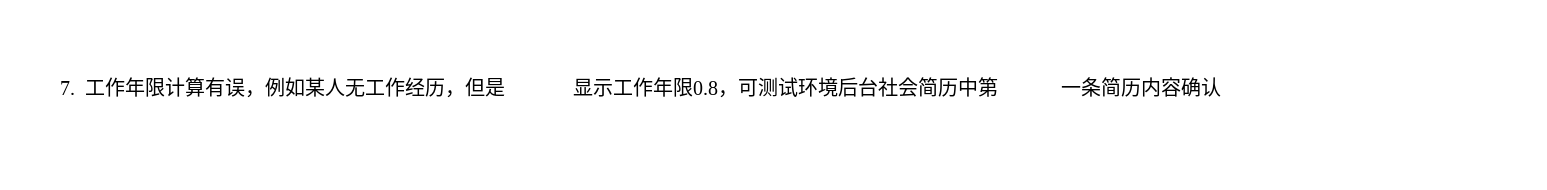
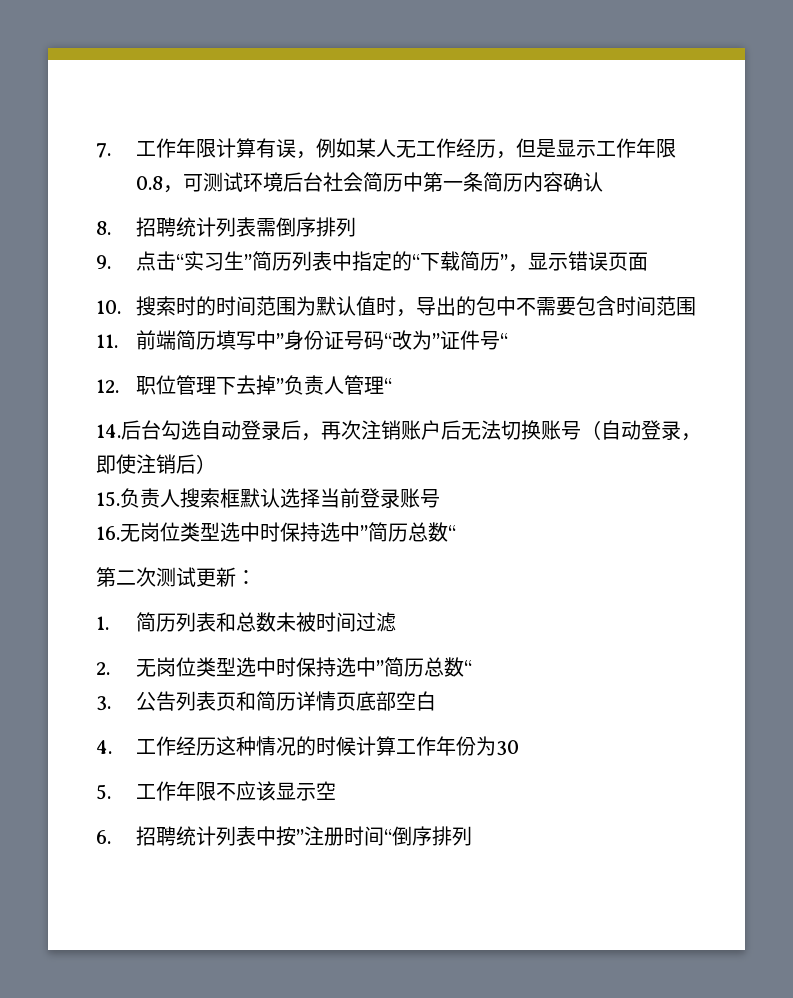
(1221, 87) none -> [96,217,356,237] [96,251,648,272] [96,296,696,317] [96,330,508,350] [96,375,392,395] [96,420,701,441] [96,454,216,474] [96,488,440,508] [96,522,456,542] [96,567,256,587] [96,612,396,632] [96,657,472,677] [96,691,436,711] [96,736,519,756] [96,781,336,801] [96,826,472,846] // 8.招聘统计列表需倒序排列 // 9.点击“实习生”简历列表中指定的“下载简历”，显示错误页面 // 10.搜索时的时间范围为默认值时，导出的包中不需要包含时间范围 // 11.前端简历填写中”身份证号码“改为”证件号“ // 12.职位管理下去掉”负责人管理“ // 14.后台勾选自动登录后，再次注销账户后无法切换账号（自动登录，即使注销后） // 15.负责人搜索框默认选择当前登录账号 // 16.无岗位类型选中时保持选中”简历总数“ // 第二次测试更新： // 1.简历列表和总数未被时间过滤 // 2.无岗位类型选中时保持选中”简历总数“ // 3.公告列表页和简历详情页底部空白 // 4.工作经历这种情况的时候计算工作年份为30 // 5.工作年限不应该显示空 // 6.招聘统计列表中按”注册时间“倒序排列

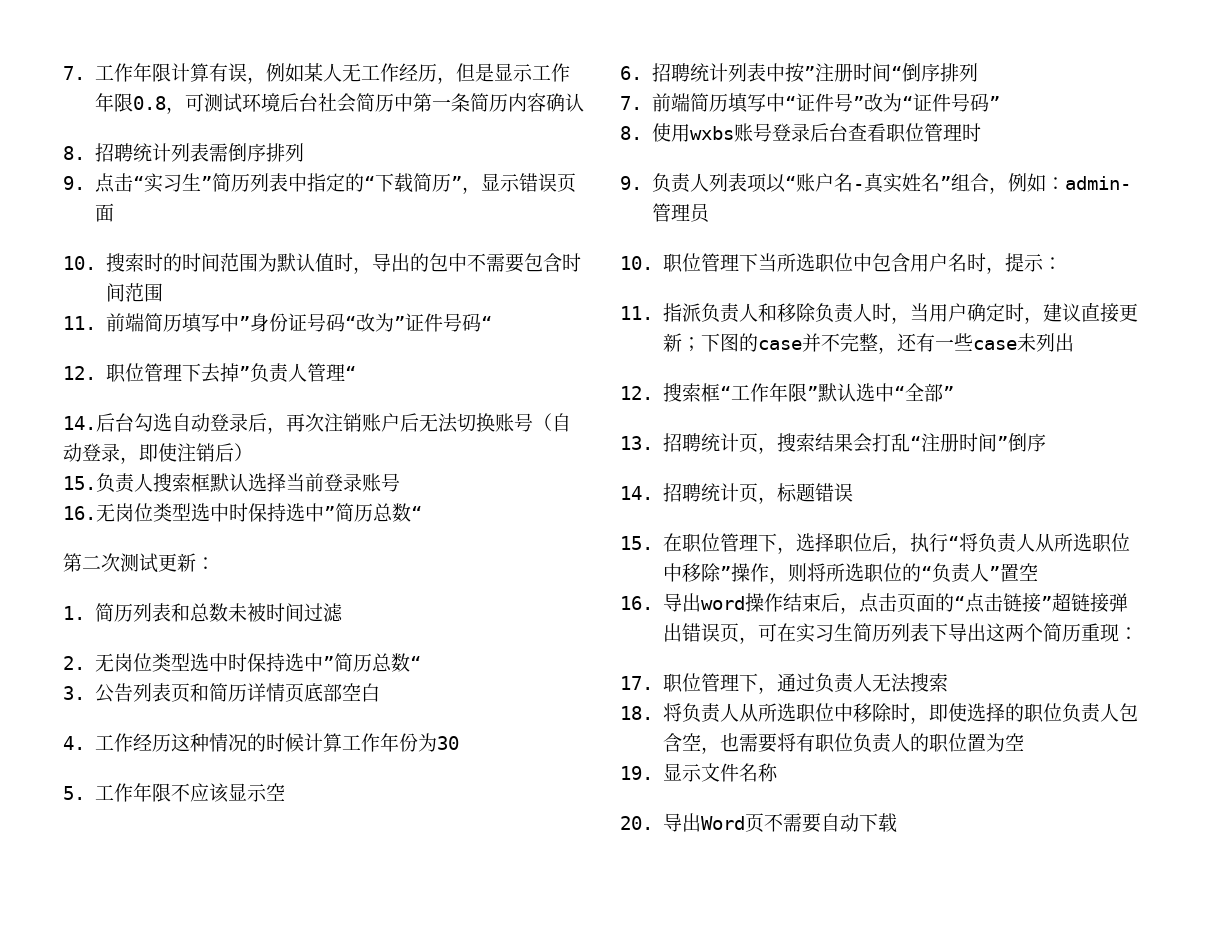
(500, 340) none -> [461,313,481,332] 码
(472, 836) none -> [620,93,1000,113] [620,123,981,143] [620,173,1131,194] [651,203,711,223] [620,253,1062,274] [620,303,1138,324] [662,333,1074,354] [620,383,954,402] [620,433,1046,454] [620,483,853,504] [620,533,1130,554] [662,563,1038,584] [620,593,1128,614] [662,623,1138,644] [620,673,948,694] [620,703,1138,724] [662,733,1024,754] [620,763,778,782] [620,813,897,833] // 7.前端简历填写中“证件号”改为“证件号码” // 8.使用wxbs账号登录后台查看职位管理时 // 9.负责人列表项以“账户名-真实姓名”组合，例如：admin-管理员 // 10.职位管理下当所选职位中包含用户名时，提示： // 11.指派负责人和移除负责人时，当用户确定时，建议直接更新；下图的case并不完整，还有一些case未列出 // 12.搜索框“工作年限”默认选中“全部” // 13.招聘统计页，搜索结果会打乱“注册时间”倒序 // 14.招聘统计页，标题错误 // 15.在职位管理下，选择职位后，执行“将负责人从所选职位中移除”操作，则将所选职位的“负责人”置空 // 16.导出word操作结束后，点击页面的“点击链接”超链接弹出错误页，可在实习生简历列表下导出这两个简历重现： // 17.职位管理下，通过负责人无法搜索 // 18.将负责人从所选职位中移除时，即使选择的职位负责人包含空，也需要将有职位负责人的职位置为空 // 19.显示文件名称 // 20.导出Word页不需要自动下载

